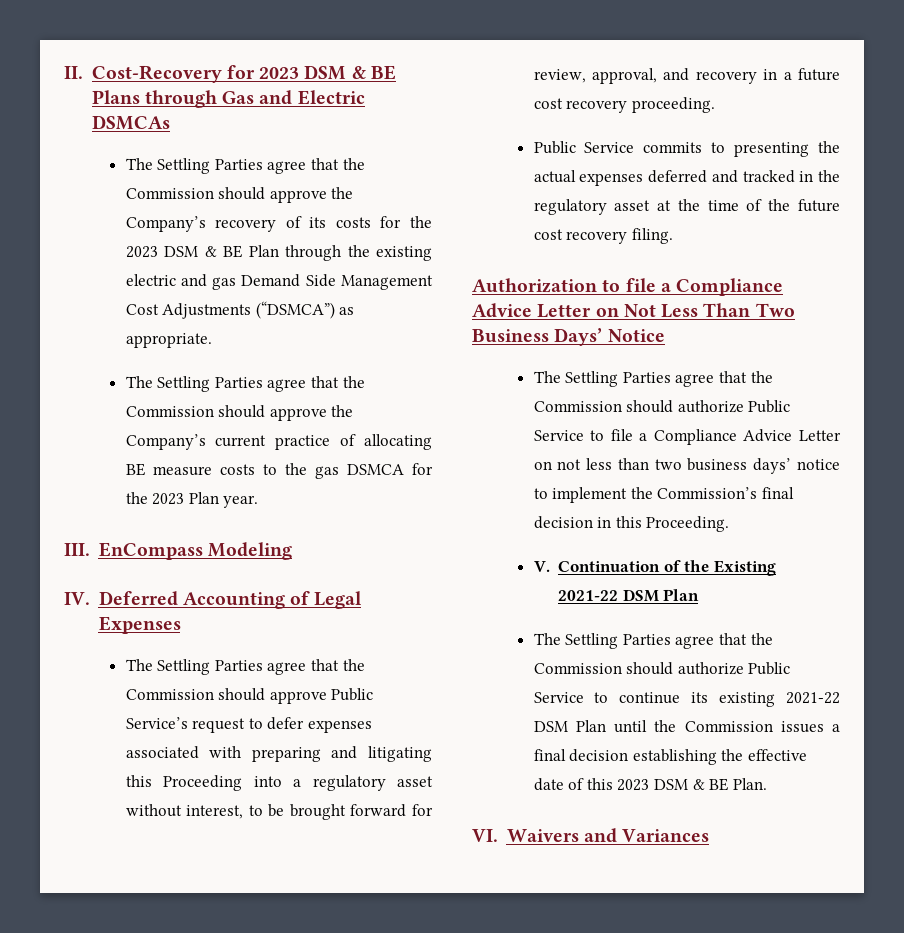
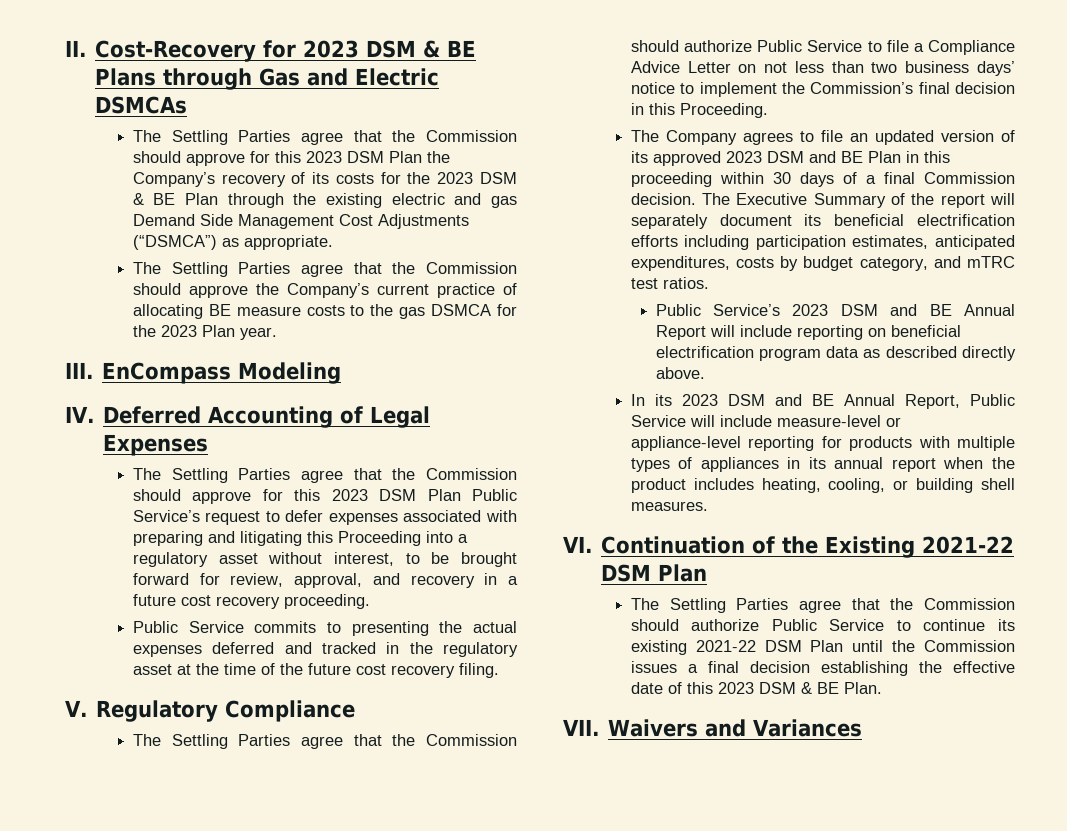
(327, 196) none -> [249,151,422,163] for this 2023 DSM Plan
(327, 697) none -> [262,489,461,501] for this 2023 DSM Plan
[472,278,784,296] [472,303,795,318] [472,328,665,346] Authorization to file a Compliance Advice Letter on Not Less Than Two Business Days’ Notice -> [65,700,356,722] V. Regulatory Compliance
[533,561,550,572] V. -> [630,130,1015,145] [630,151,950,166] [630,172,1015,187] [630,193,1015,208] [630,214,1015,229] [630,235,1015,250] [630,256,1015,271] [630,277,709,289] [655,304,1015,316] [655,325,961,340] [655,346,1016,361] [655,367,705,379] [630,394,1015,409] [630,415,901,427] [630,436,1015,451] [630,457,1015,472] [630,478,1015,493] [630,501,708,511] [563,536,593,553] The Company agrees to file an updated version of its approved 2023 DSM and BE Plan in this proceeding within 30 days of a final Commission decision. The Executive Summary of the report will separately document its beneficial electrification efforts including participation estimates, anticipated expenditures, costs by budget category, and mTRC test ratios. // Public Service’s 2023 DSM and BE Annual Report will include reporting on beneficial electrification program data as described directly above. // In its 2023 DSM and BE Annual Report, Public Service will include measure-level or appliance-level reporting for products with multiple types of appliances in its annual report when the product includes heating, cooling, or building shell measures. // VI.
[472,829,498,842] VI. -> [563,719,600,736] VII.

